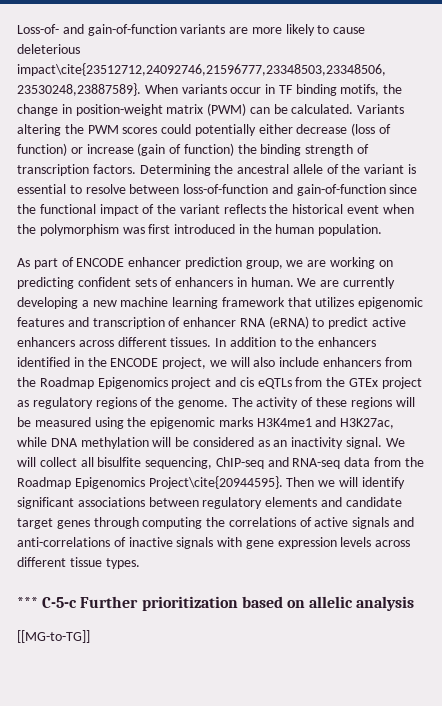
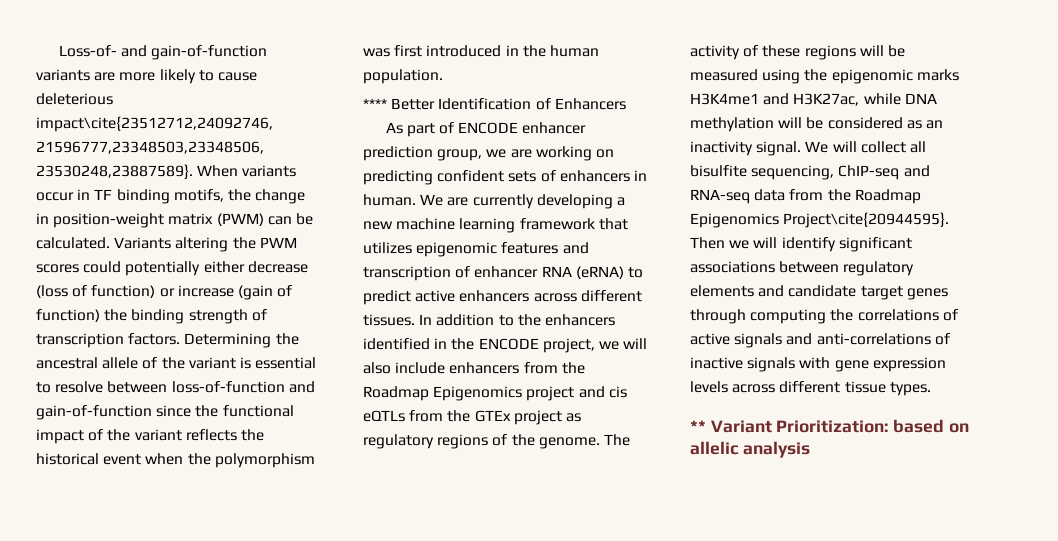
(383, 230) none -> [363,98,626,110] // **** Better Identification of Enhancers
[17,596,238,611] *** C-5-c Further prioritization -> [690,420,889,433] ** Variant Prioritization:
[17,630,90,643] // [[MG-to-TG]] -> (810, 449) none

